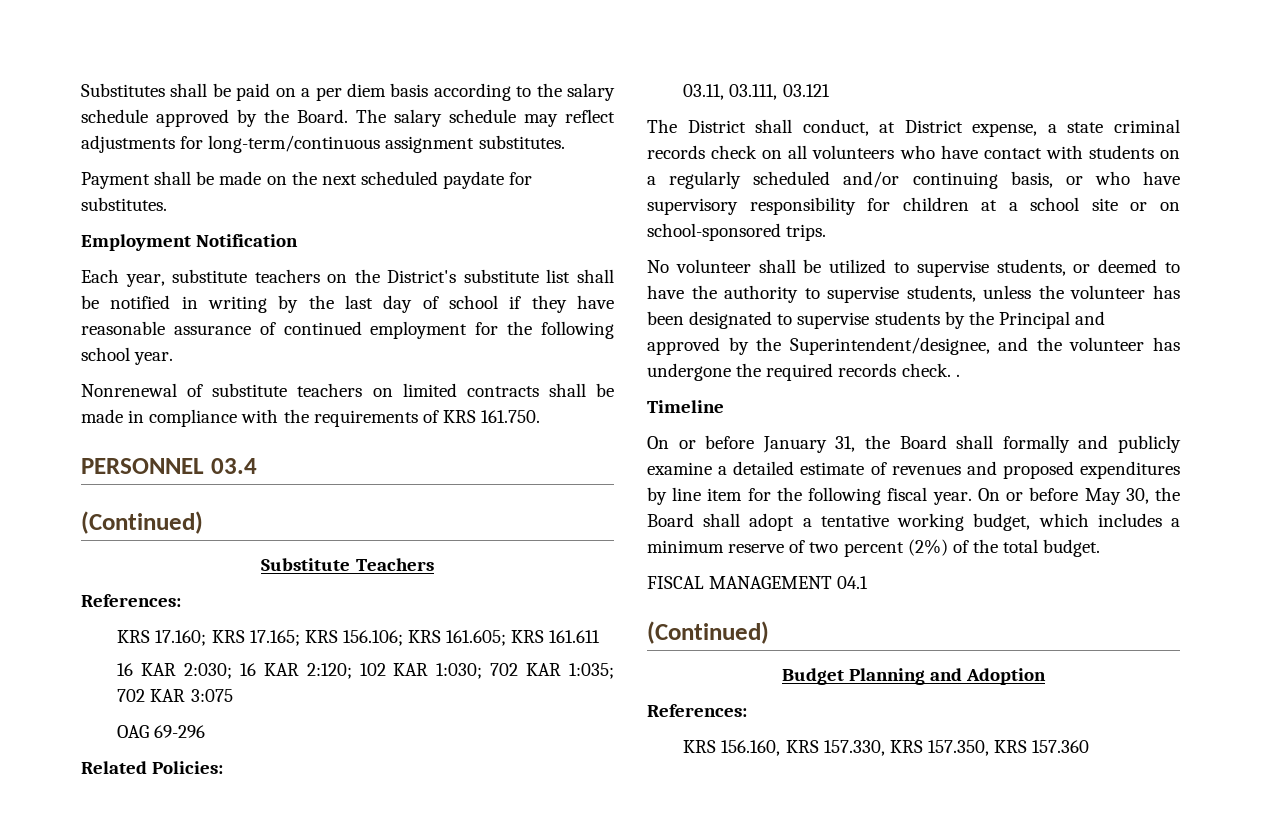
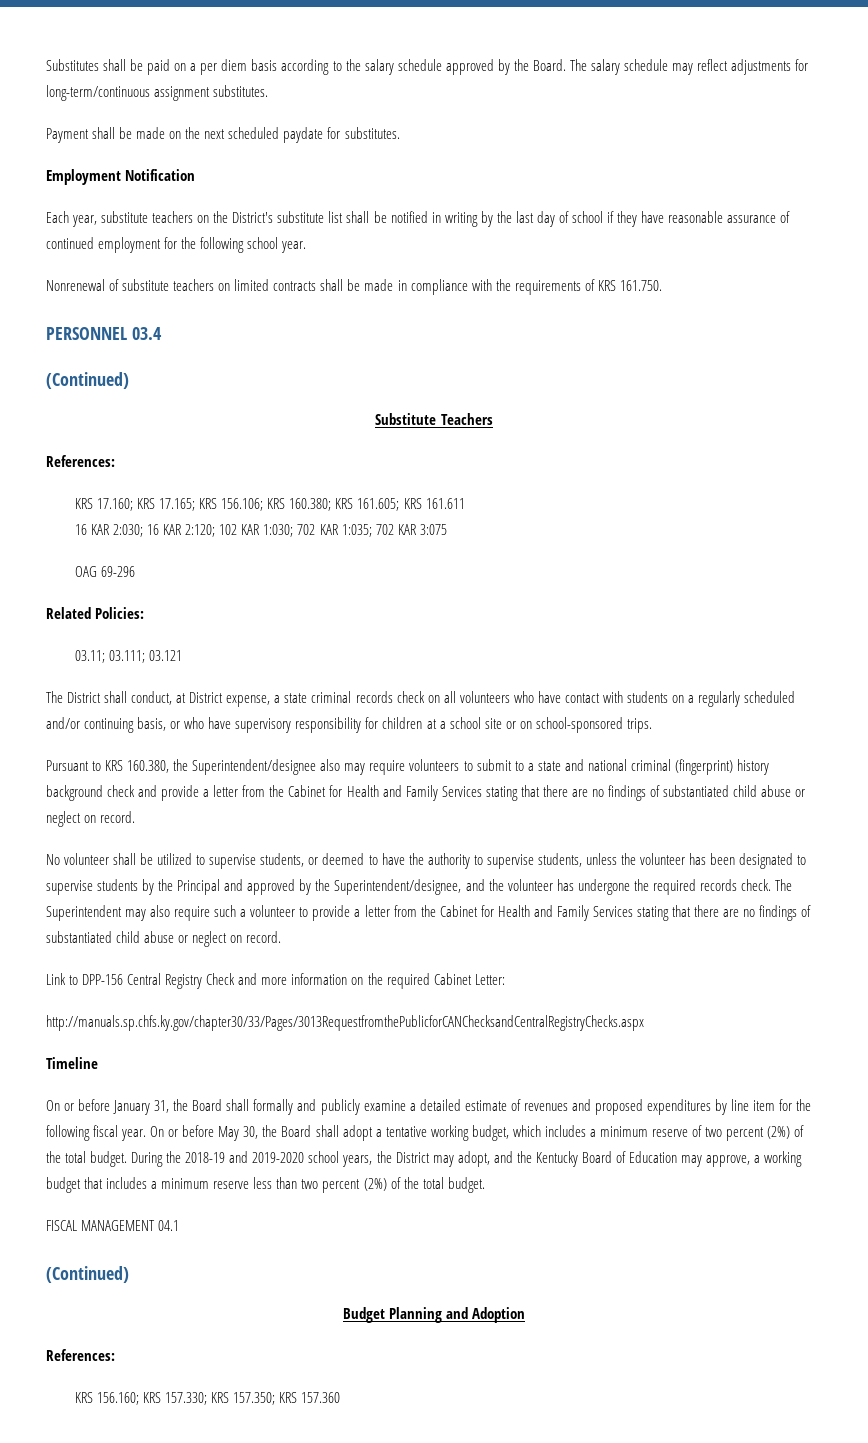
(442, 636) none -> [289,498,354,511] 160.380; KRS
[683,84,778,100] 03.11, 03.111, -> [75,650,146,663] 03.11; 03.111;
(827, 232) none -> [46,759,769,775] [46,785,806,801] [46,811,136,827] // Pursuant to KRS 160.380, the Superintendent/designee also may require volunteers to submit to a state and national criminal (fingerprint) history background check and provide a letter from the Cabinet for Health and Family Services stating that there are no findings of substantiated child abuse or neglect on record.
[955,374,960,377] . -> [774,879,792,891] [46,905,812,921] [46,931,282,947] [46,973,505,989] [46,1015,644,1031] The Superintendent may also require such a volunteer to provide a letter from the Cabinet for Health and Family Services stating that there are no findings of substantiated child abuse or neglect on record. // Link to DPP-156 Central Registry Check and more information on the required Cabinet Letter: // http://manuals.sp.chfs.ky.gov/chapter30/33/Pages/3013RequestfromthePublicforCANChecksandCentralRegistryChecks.aspx
(1101, 548) none -> [131,1151,803,1167] [46,1177,485,1193] During the 2018-19 and 2019-2020 school years, the District may adopt, and the Kentucky Board of Education may approve, a working budget that includes a minimum reserve less than two percent (2%) of the total budget.
[721,740,989,756] 156.160, KRS 157.330, KRS 157.350, -> [97,1392,276,1405] 156.160; KRS 157.330; KRS 157.350;

